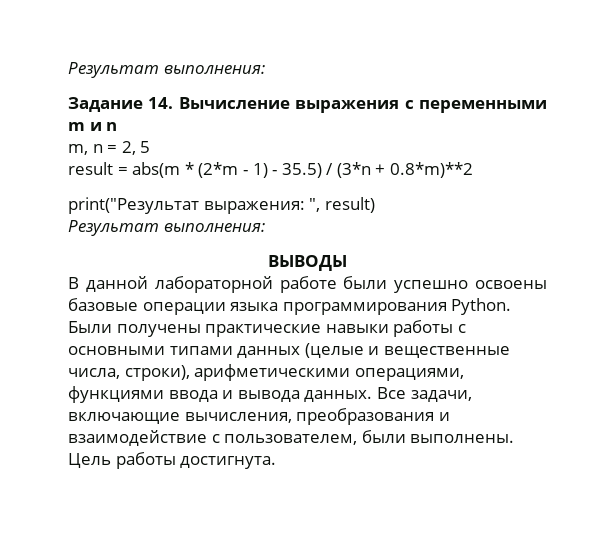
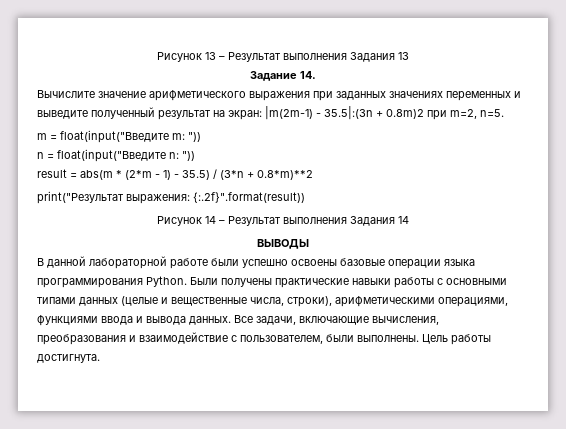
[68,62,265,78] [68,97,547,113] [68,122,118,131] [68,141,151,155] Результат выполнения: // Задание 14. Вычисление выражения с переменными m и n // m, n = 2, 5 -> [157,52,409,62] [250,71,316,81] [37,90,521,101] [37,106,504,120] [37,130,201,143] [37,149,195,162] Рисунок 13 – Результат выполнения Задания 13 // Задание 14. // Вычислите значение арифметического выражения при заданных значениях переменных и выведите полученный результат на экран: |m(2m-1) - 35.5|:(3n + 0.8m)2 при m=2, n=5. // m = float(input("Введите m: ")) // n = float(input("Введите n: "))
[309,197,375,213] [68,220,265,236] ", result) // Результат выполнения: -> [193,192,305,203] [157,216,409,226] {:.2f}".format(result)) // Рисунок 14 – Результат выполнения Задания 14

